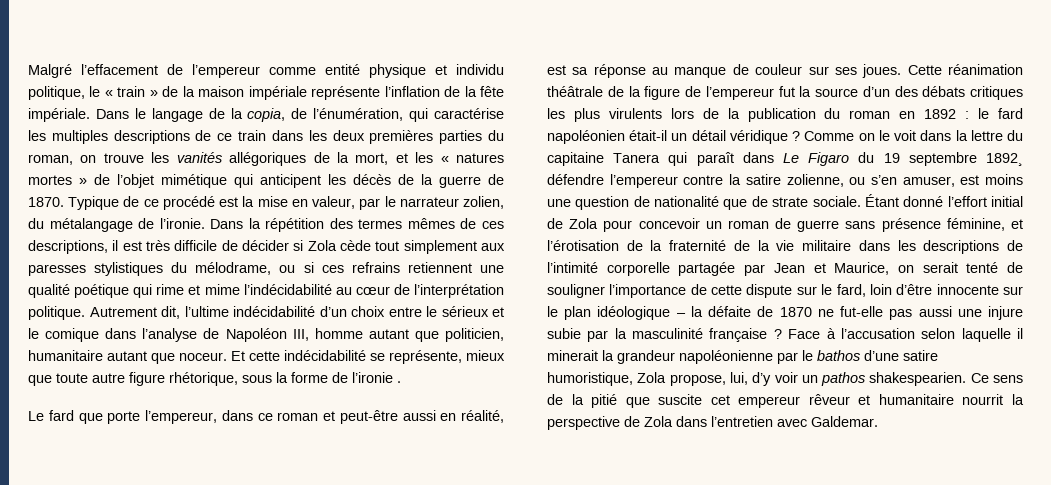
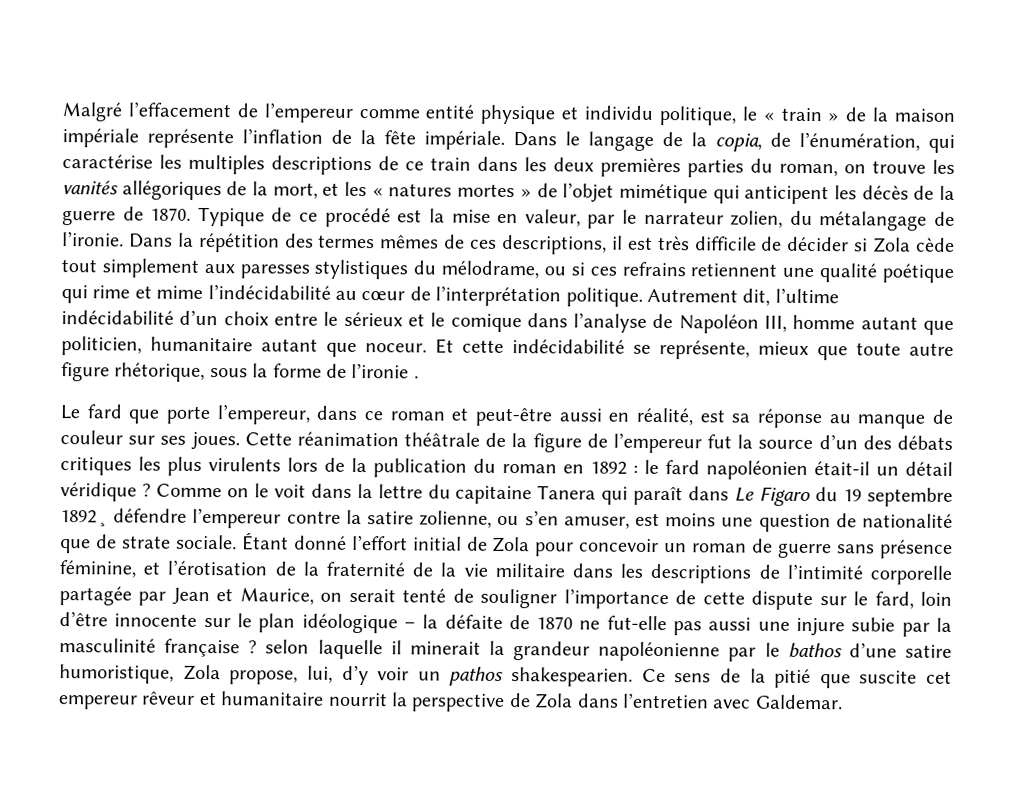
[788,328,915,339] Face à l’accusation -> (258, 647) none

